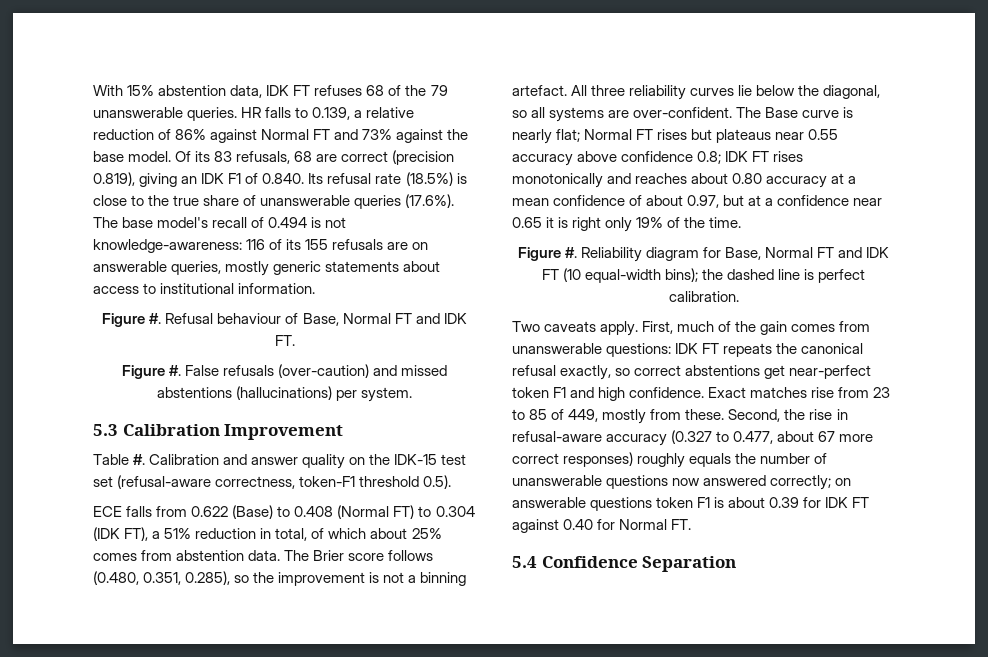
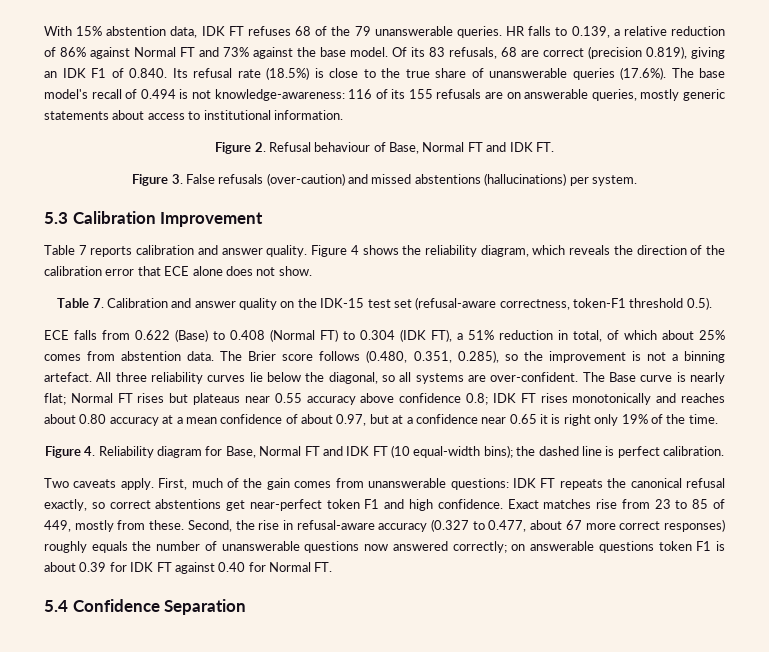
[149,313,162,324] #. -> [254,142,266,152] 2.
[168,365,181,376] #. -> [171,174,183,184] 3.
[133,454,146,465] #. -> [78,245,725,257] [44,266,312,276] [57,298,104,308] 7 reports calibration and answer quality. Figure 4 shows the reliability diagram, which reveals the direction of the calibration error that ECE alone does not show. // Table 7.
[564,247,577,258] #. -> [84,446,96,456] 4.

